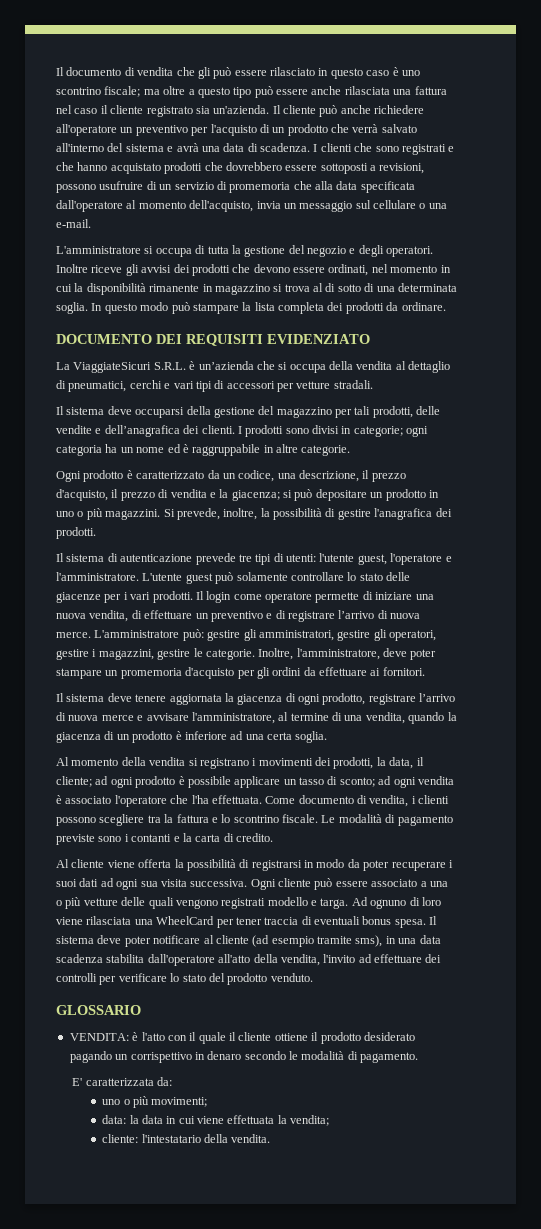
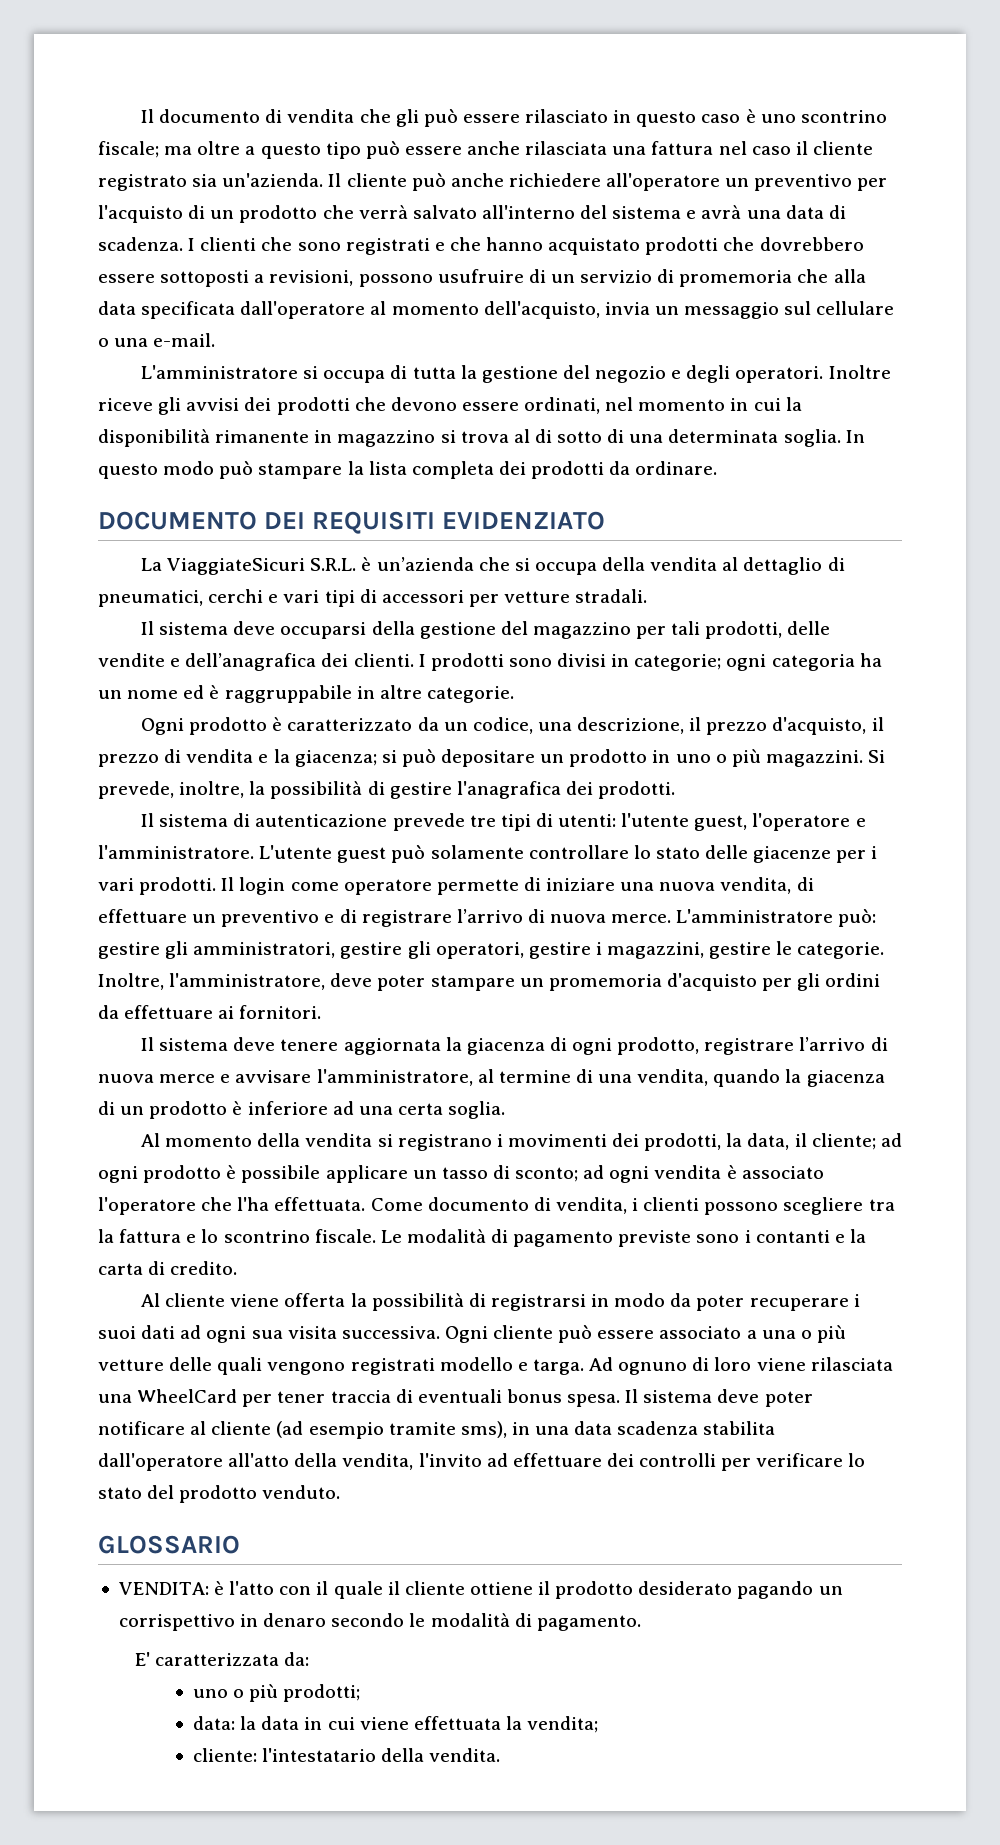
[151,1097,208,1107] movimenti; -> [283,1684,361,1702] prodotti;

